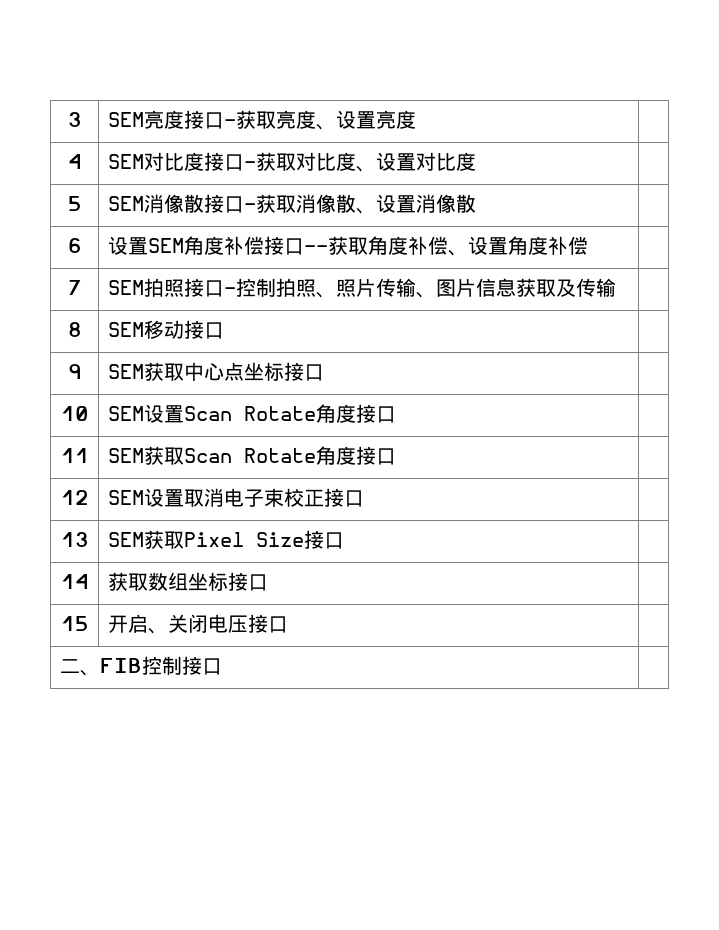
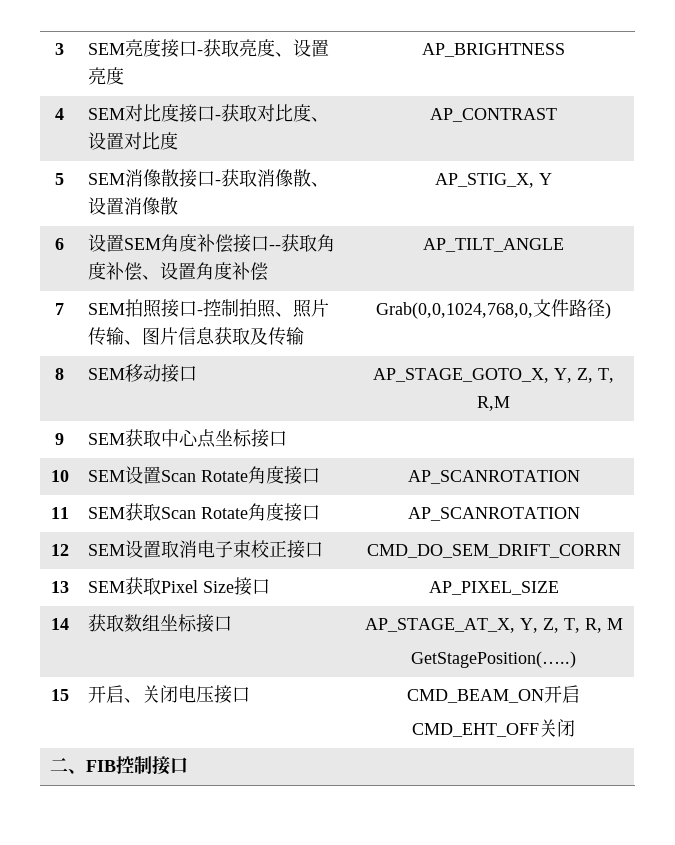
(416, 119) none -> [422,43,565,57] AP_BRIGHTNESS
(476, 161) none -> [430,108,557,122] AP_CONTRAST
(476, 203) none -> [435,173,552,188] AP_STIG_X, Y
(588, 245) none -> [423,238,564,252] AP_TILT_ANGLE
(616, 287) none -> [376,299,611,319] Grab(0,0,1024,768,0,文件路径)
(224, 330) none -> [373,368,614,383] [477,396,510,411] AP_STAGE_GOTO_X, Y, Z, T, R,M
(396, 414) none -> [407,470,580,484] AP_SCANROTATION
(396, 456) none -> [407,507,580,521] AP_SCANROTATION
(364, 498) none -> [366,544,621,558] CMD_DO_SEM_DRIFT_CORRN
(344, 540) none -> [428,581,559,595] AP_PIXEL_SIZE
(268, 582) none -> [364,618,623,633] [411,651,576,668] AP_STAGE_AT_X, Y, Z, T, R, M // GetStagePosition(…..)
(288, 624) none -> [407,685,580,703] [412,719,575,737] CMD_BEAM_ON开启 // CMD_EHT_OFF关闭

